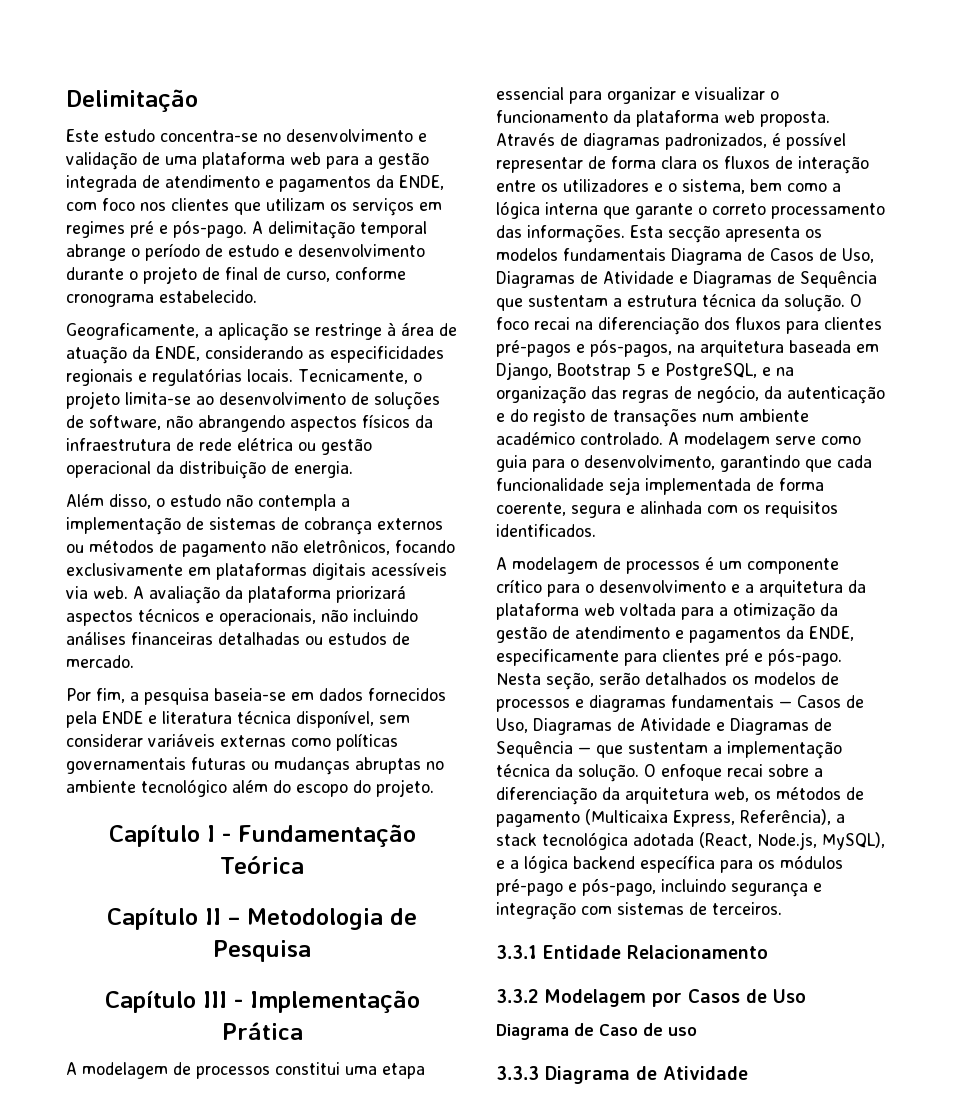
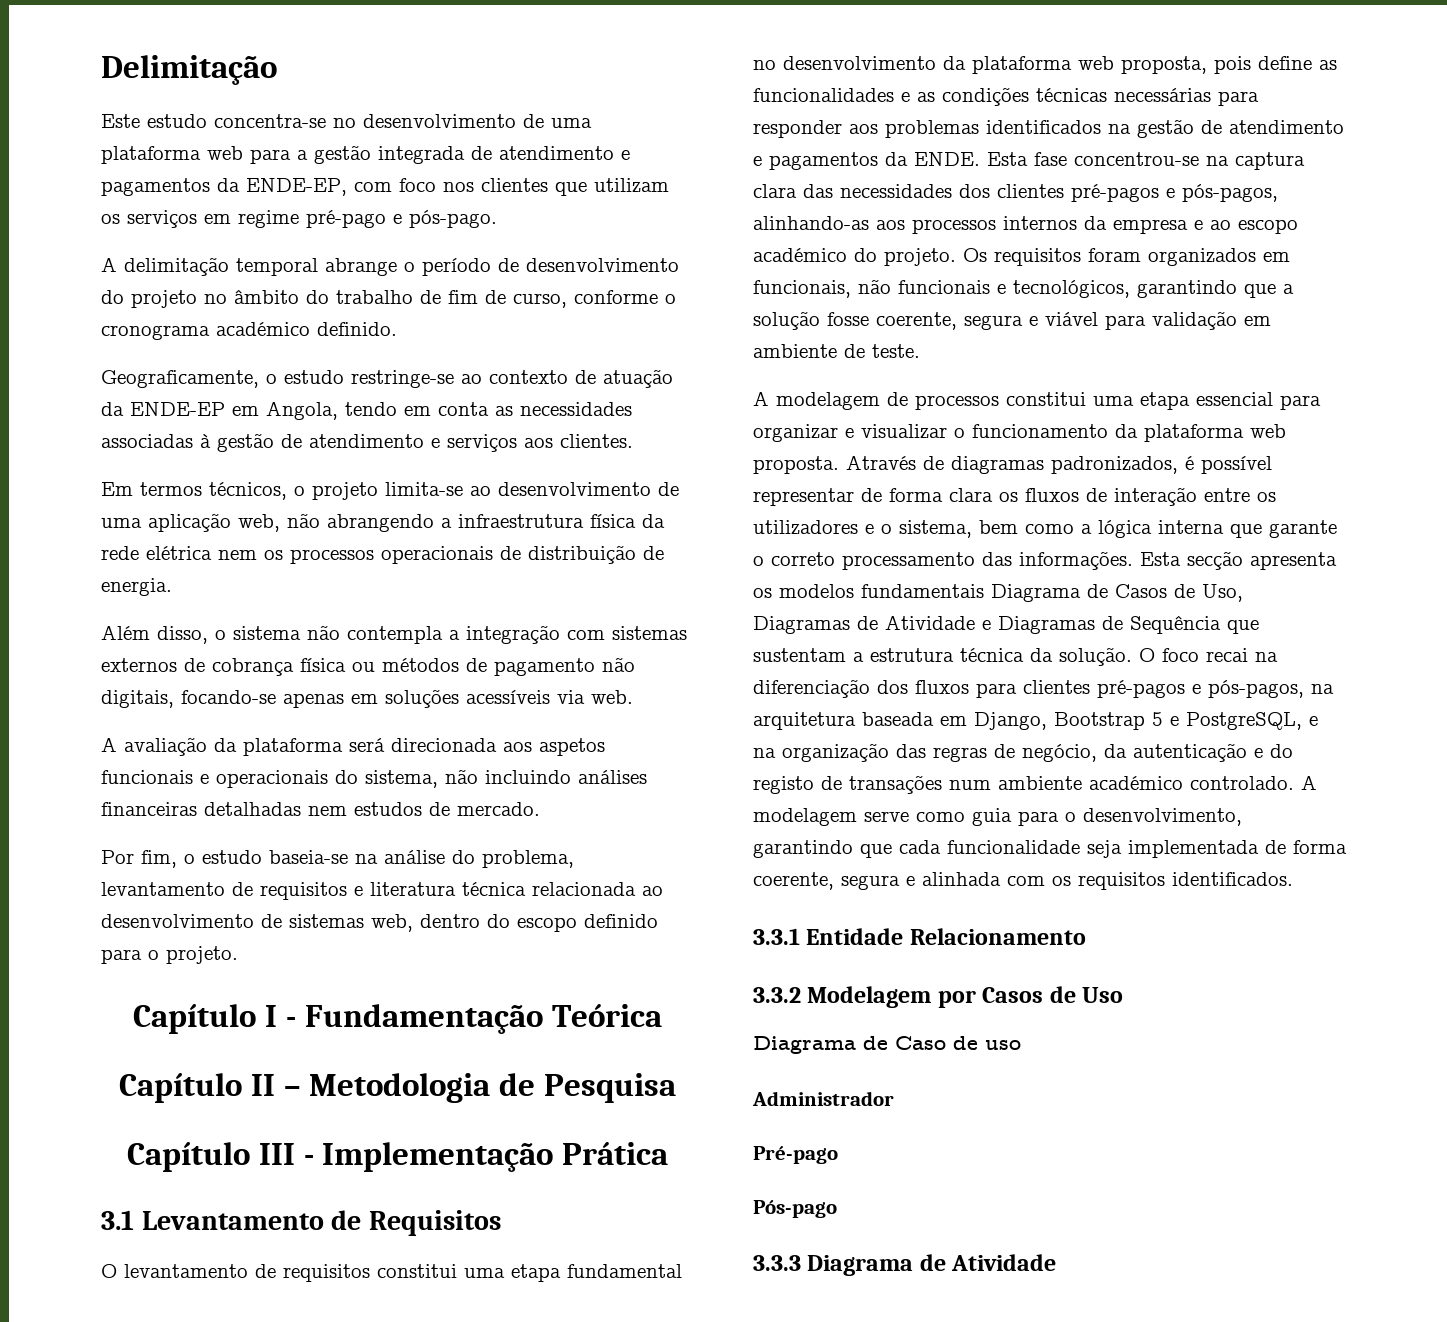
[418,133,427,142] [66,152,137,170] e validação -> (516, 121) none
[399,175,444,190] ENDE, -> [246,178,347,196] ENDE-EP,
[66,220,247,238] regimes pré e pós-pago. -> [238,210,497,228] regime pré-pago e pós-pago. //
[228,244,425,257] [66,266,406,284] [66,290,257,307] [66,322,457,341] [66,346,444,364] [66,368,408,386] estudo e desenvolvimento durante o projeto de final de curso, conforme cronograma estabelecido. // Geograficamente, a aplicação se restringe à área de atuação da ENDE, considerando as especificidades regionais e regulatórias locais. Tecnicamente, -> [526,258,679,272] [101,289,676,308] [101,322,397,340] [101,369,673,388] [101,401,632,420] [101,433,633,452] [101,482,287,500] desenvolvimento do projeto no âmbito do trabalho de fim de curso, conforme o cronograma académico definido. // Geograficamente, o estudo restringe-se ao contexto de atuação da ENDE-EP em Angola, tendo em conta as necessidades associadas à gestão de atendimento e serviços aos clientes. // Em termos técnicos,
[374,391,440,410] [66,414,433,432] [66,438,372,455] [66,461,174,478] soluções de software, não abrangendo aspectos físicos da infraestrutura de rede elétrica ou gestão operacional da -> [101,513,665,532] [101,546,521,564] uma aplicação web, não abrangendo a infraestrutura física da rede elétrica nem os processos operacionais de
[170,494,221,507] estudo -> [233,626,301,640] sistema
[66,517,276,535] implementação de sistemas -> [466,625,687,644] [101,658,177,672] integração com sistemas externos
[377,518,443,530] externos -> [300,658,346,672] física
[303,540,455,555] [66,563,366,580] eletrônicos, focando exclusivamente em plataformas digitais -> [101,689,459,708] digitais, focando-se apenas em soluções
(128, 592) none -> (633, 697) //
[336,586,406,603] [66,609,316,626] priorizará aspectos técnicos e operacionais, -> [349,738,605,756] [101,770,438,788] será direcionada aos aspetos funcionais e operacionais do sistema,
[305,636,323,645] ou -> [308,806,347,816] nem
[130,688,446,705] [66,710,410,728] [66,733,398,751] [66,757,444,775] [66,779,371,797] a pesquisa baseia-se em dados fornecidos pela ENDE e literatura técnica disponível, sem considerar variáveis externas como políticas governamentais futuras ou mudanças abruptas no ambiente tecnológico além do escopo do -> [184,850,574,868] [101,882,663,900] [101,914,658,932] [101,949,159,964] o estudo baseia-se na análise do problema, levantamento de requisitos e literatura técnica relacionada ao desenvolvimento de sistemas web, dentro do escopo definido para o
(303, 1031) none -> [101,1210,501,1236] [101,1264,682,1282] [753,56,1337,74] [753,87,1259,106] [753,119,1344,138] [753,152,1305,170] [753,184,1278,202] [753,216,1298,234] [753,248,1290,266] [753,279,1294,298] [753,311,1271,330] [753,344,920,358] // 3.1 Levantamento de Requisitos // O levantamento de requisitos constitui uma etapa fundamental no desenvolvimento da plataforma web proposta, pois define as funcionalidades e as condições técnicas necessárias para responder aos problemas identificados na gestão de atendimento e pagamentos da ENDE. Esta fase concentrou-se na captura clara das necessidades dos clientes pré-pagos e pós-pagos, alinhando-as aos processos internos da empresa e ao escopo académico do projeto. Os requisitos foram organizados em funcionais, não funcionais e tecnológicos, garantindo que a solução fosse coerente, segura e viável para validação em ambiente de teste.
[496,557,839,574] [496,579,866,597] [496,603,838,621] [496,626,854,643] [496,648,842,666] [496,672,839,690] [496,695,864,712] [496,718,832,735] [496,741,842,759] [496,764,823,782] [496,787,864,805] [496,809,845,827] [496,832,885,850] [496,855,843,873] [496,878,822,897] [496,902,782,920] // A modelagem de processos é um componente crítico para o desenvolvimento e a arquitetura da plataforma web voltada para a otimização da gestão de atendimento e pagamentos da ENDE, especificamente para clientes pré e pós-pago. Nesta seção, serão detalhados os modelos de processos e diagramas fundamentais — Casos de Uso, Diagramas de Atividade e Diagramas de Sequência — que sustentam a implementação técnica da solução. O enfoque recai sobre a diferenciação da arquitetura web, os métodos de pagamento (Multicaixa Express, Referência), a stack tecnológica adotada (React, Node.js, MySQL), e a lógica backend específica para os módulos pré-pago e pós-pago, incluindo segurança e integração com sistemas de terceiros. -> (1293, 879) none
(697, 1031) none -> [752,1091,894,1106] [753,1146,838,1164] [753,1200,837,1218] // Administrador // Pré-pago // Pós-pago

